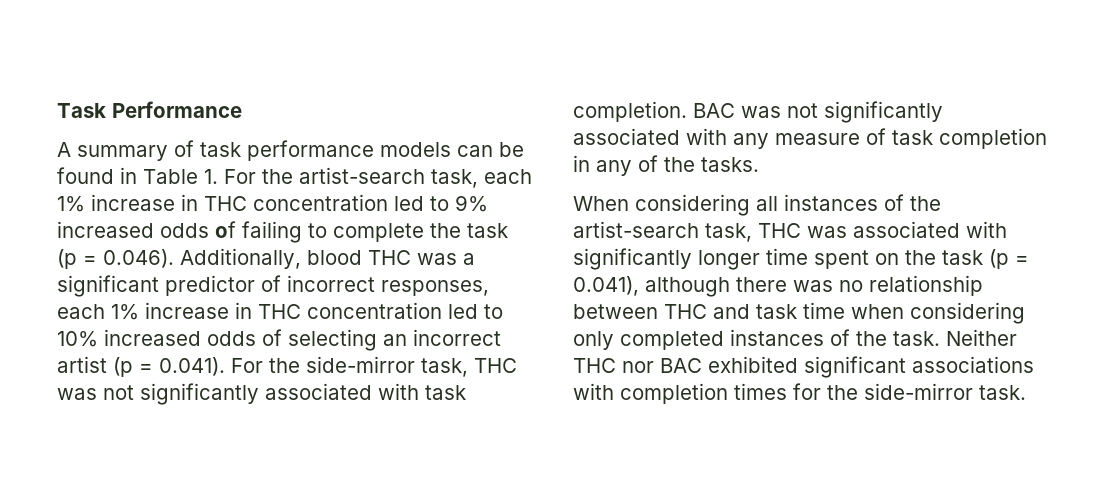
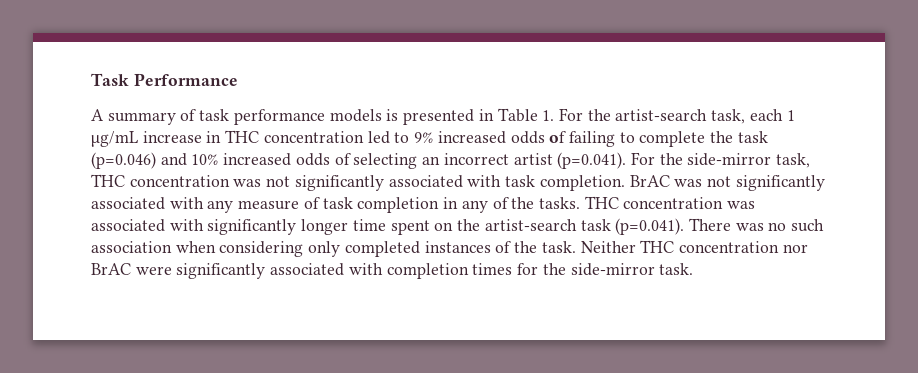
[457,142,524,157] [57,167,114,184] can be found -> [386,109,475,125] is presented
[57,196,85,212] 1% -> [786,110,795,121] [91,131,138,147] 1 µg/mL
[57,248,475,269] [57,275,489,297] [57,302,503,320] (p = 0.046). Additionally, blood THC was a significant predictor of incorrect responses, each 1% increase in THC concentration led to -> [91,152,187,169] (p=0.046) and
[113,357,225,377] (p = 0.041). -> [557,152,627,169] (p=0.041).
(517, 365) none -> [129,175,230,187] concentration
[693,103,735,118] BAC -> [629,175,670,187] BrAC
[573,194,941,216] [573,221,801,242] // When considering all instances of the artist-search task, THC -> [584,196,724,209] THC concentration
[942,249,1029,269] [573,275,983,297] [573,302,845,319] task (p = 0.041), although there was no relationship between THC and task time -> [484,218,825,235] [91,241,172,253] artist-search task (p=0.041). There was no such association
[622,356,1034,378] nor BAC exhibited significant associations -> [678,241,808,253] [91,263,345,279] concentration nor BrAC were significantly associated

